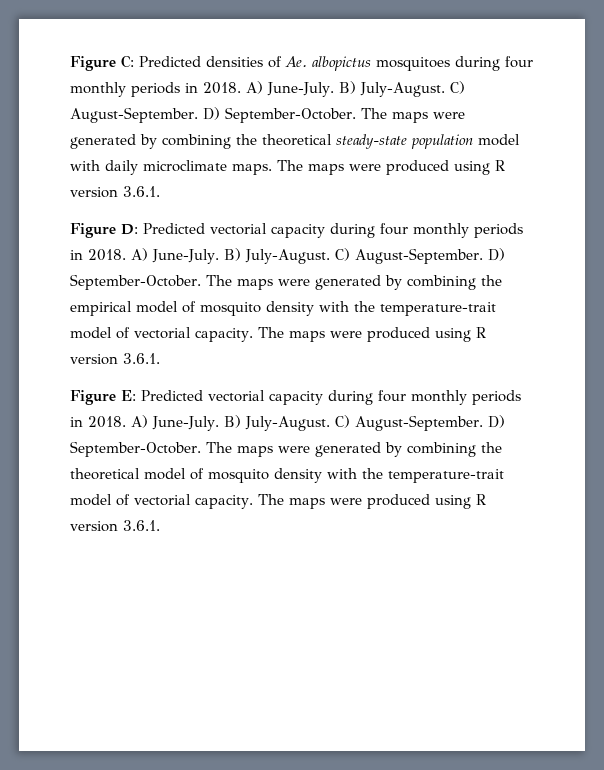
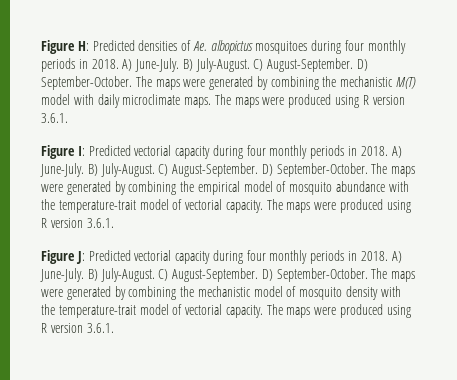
[70,55,134,71] Figure C: -> [41,40,89,54] Figure H:
[262,134,473,149] theoretical steady-state population -> [340,76,417,89] mechanistic M(T)
[121,224,138,235] D: -> [77,146,85,156] I:
[266,301,314,316] density -> [336,181,386,192] abundance
[121,390,136,401] E: -> [75,251,85,264] J:
[70,468,140,480] theoretical -> [197,286,251,297] mechanistic

